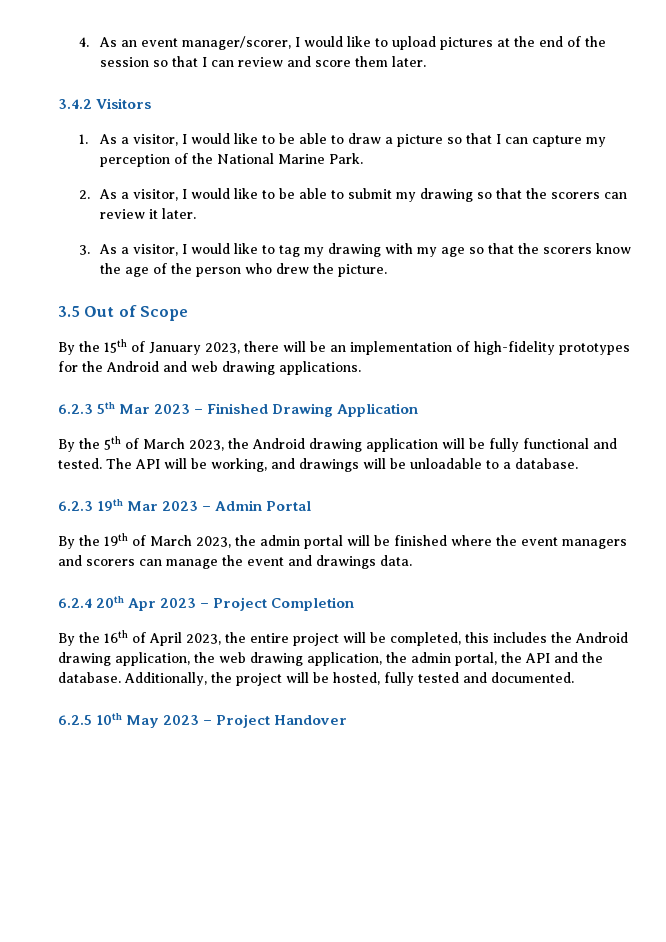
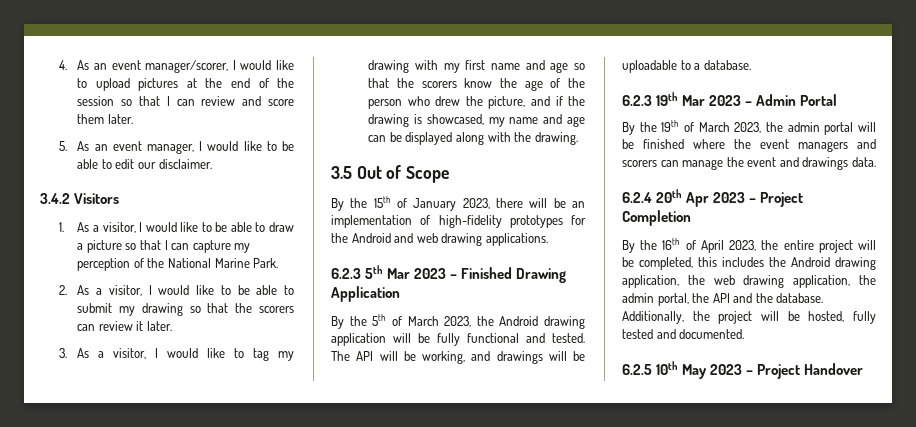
(427, 61) none -> [58,141,294,154] [77,159,212,169] // 5. As an event manager, I would like to be able to edit our disclaimer.
(438, 252) none -> [465,60,545,70] first name and
[338,264,388,277] picture. -> [488,96,585,109] [368,114,585,127] [368,132,578,145] picture, and if the drawing is showcased, my name and age can be displayed along with the drawing.
[410,458,482,469] unloadable -> [622,60,677,73] uploadable

